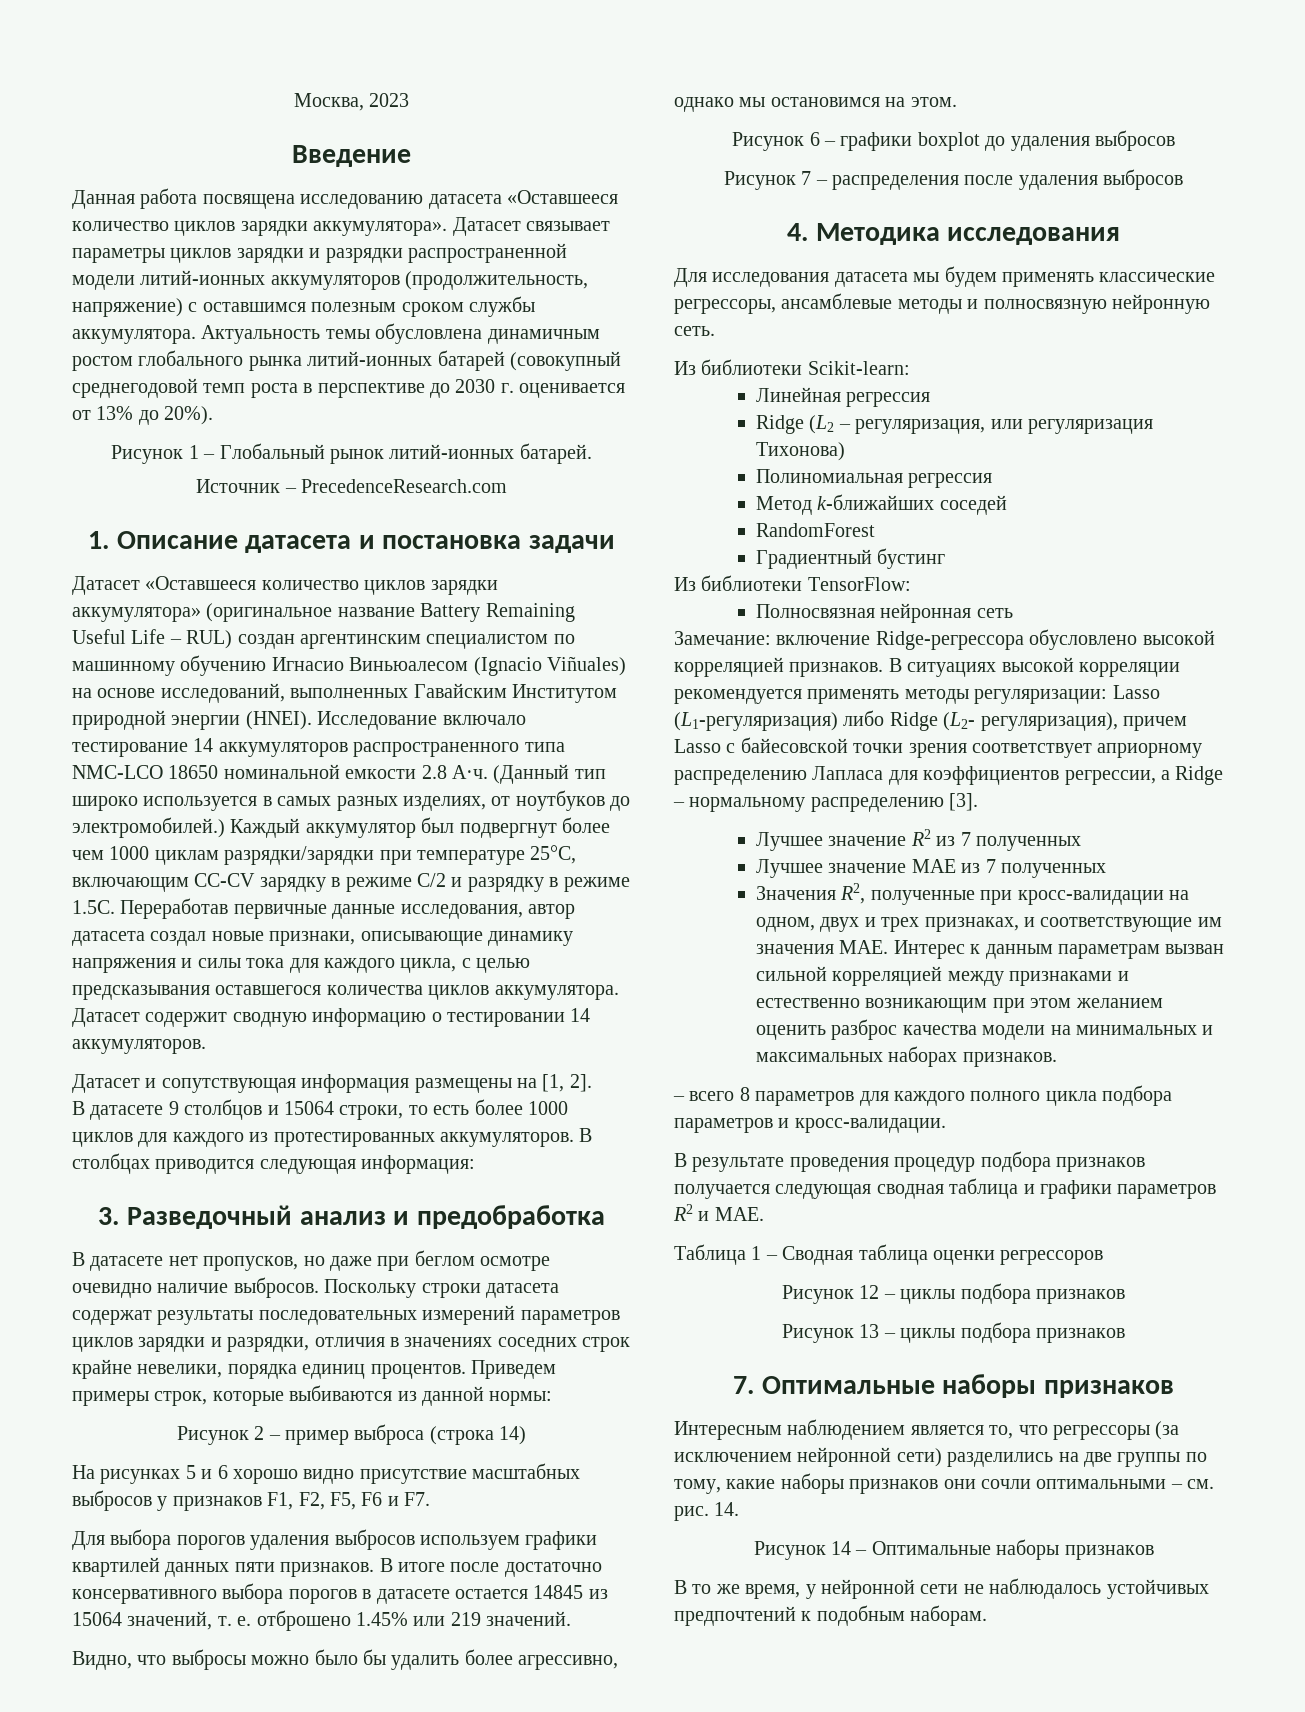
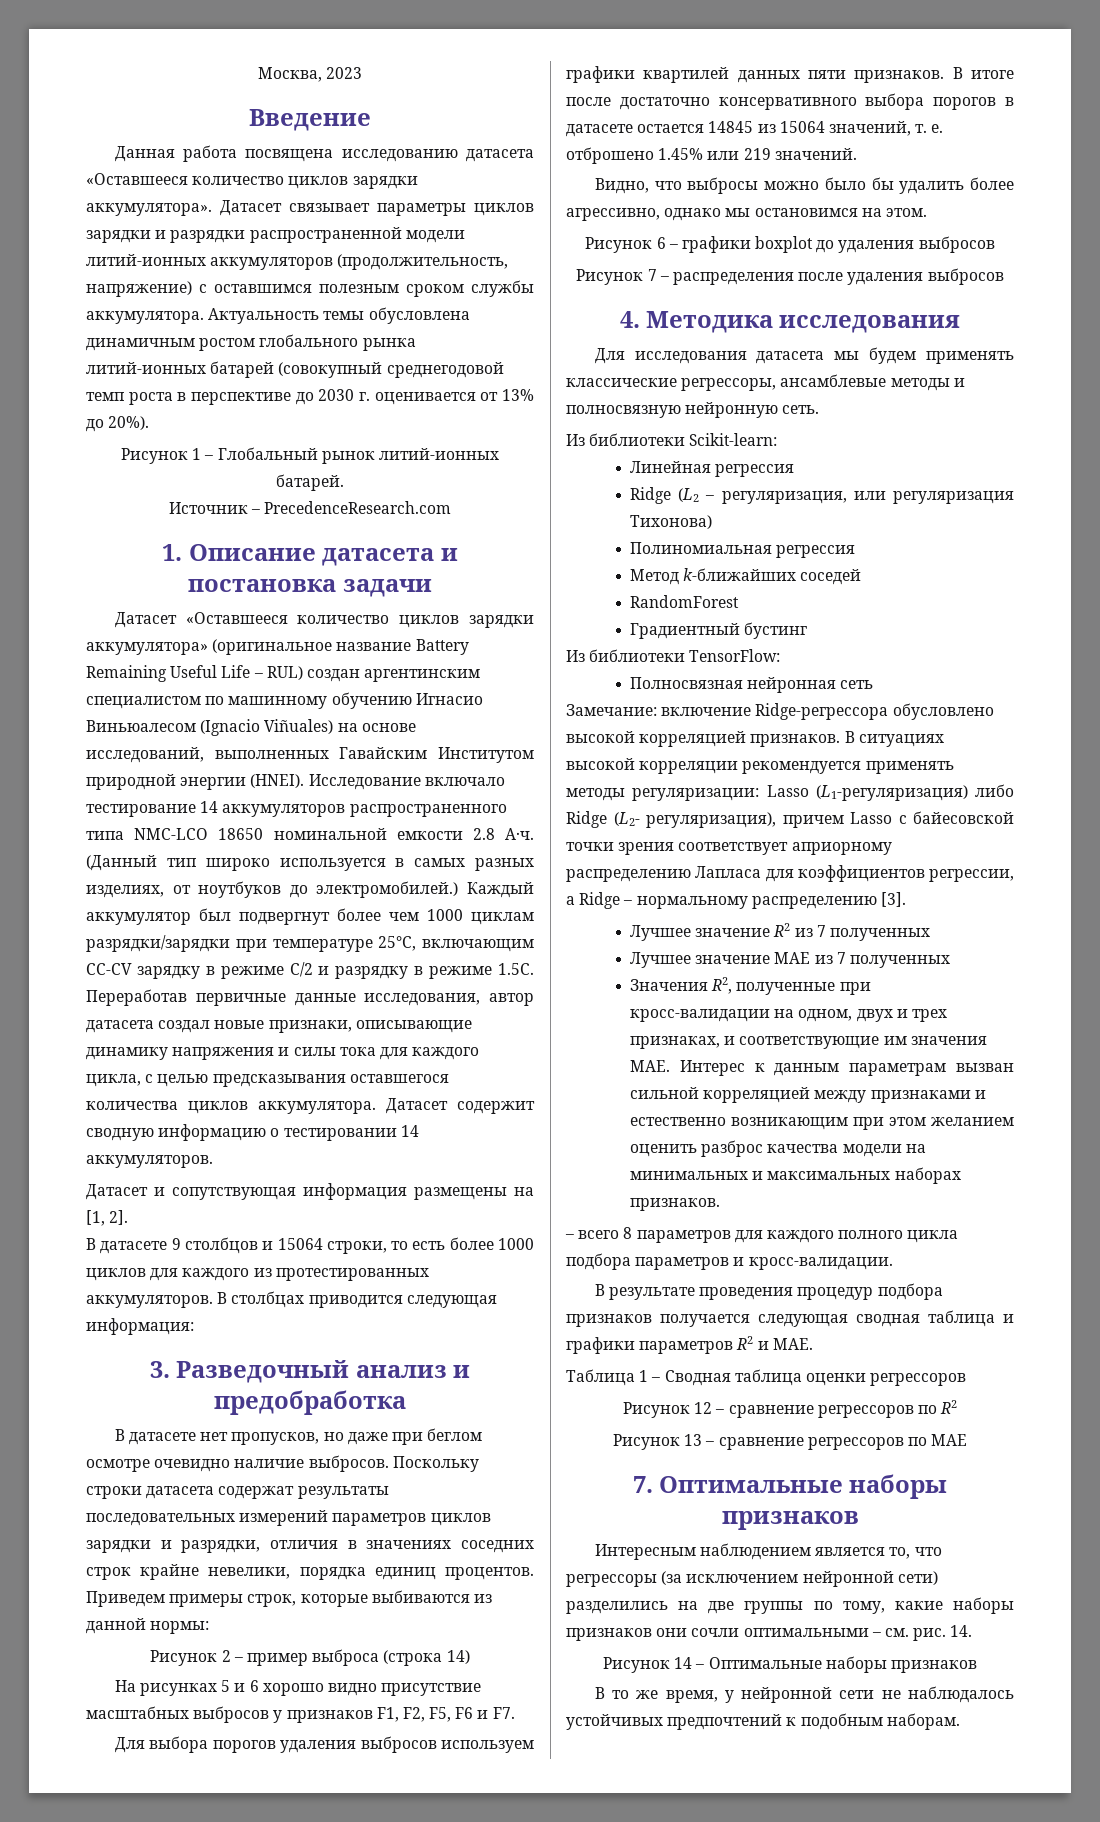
[900,1283,1125,1304] циклы подбора признаков -> [728,1400,958,1418] сравнение регрессоров по R2
[900,1322,1125,1343] циклы подбора признаков -> [718,1434,968,1450] сравнение регрессоров по MAE

